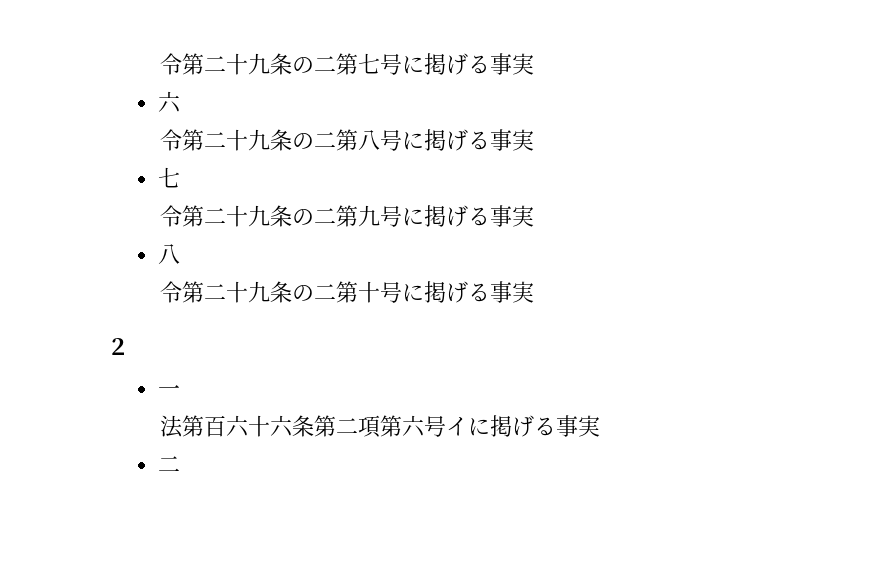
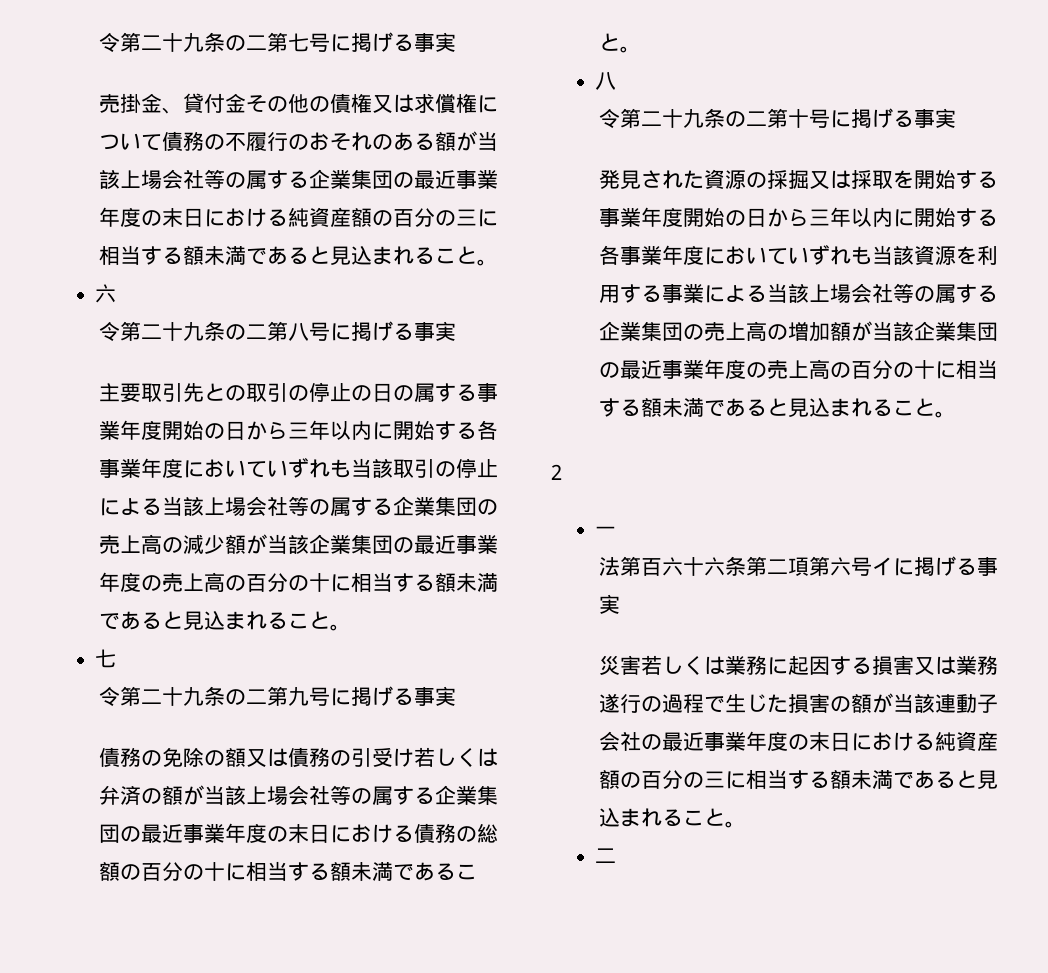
(534, 64) none -> [99,93,499,114] [99,131,499,151] [99,169,499,190] [99,207,499,228] [99,245,499,266] // 売掛金、貸付金その他の債権又は求償権について債務の不履行のおそれのある額が当該上場会社等の属する企業集団の最近事業年度の末日における純資産額の百分の三に相当する額未満であると見込まれること。
(534, 140) none -> [99,382,499,402] [99,420,499,440] [99,458,499,478] [99,496,499,517] [99,534,499,554] [99,572,499,592] [99,610,352,631] // 主要取引先との取引の停止の日の属する事業年度開始の日から三年以内に開始する各事業年度においていずれも当該取引の停止による当該上場会社等の属する企業集団の売上高の減少額が当該企業集団の最近事業年度の売上高の百分の十に相当する額未満であると見込まれること。
(534, 216) none -> [99,747,499,767] [99,785,499,806] [99,823,499,843] [99,861,478,881] [599,33,642,53] // 債務の免除の額又は債務の引受け若しくは弁済の額が当該上場会社等の属する企業集団の最近事業年度の末日における債務の総額の百分の十に相当する額未満であること。
(534, 292) none -> [599,169,999,189] [599,207,999,227] [599,245,999,265] [599,283,999,304] [599,321,999,342] [599,359,999,379] [599,397,957,418] // 発見された資源の採掘又は採取を開始する事業年度開始の日から三年以内に開始する各事業年度においていずれも当該資源を利用する事業による当該上場会社等の属する企業集団の売上高の増加額が当該企業集団の最近事業年度の売上高の百分の十に相当する額未満であると見込まれること。
(600, 426) none -> [599,655,999,676] [599,693,999,713] [599,731,999,752] [599,769,999,789] [599,807,747,828] // 災害若しくは業務に起因する損害又は業務遂行の過程で生じた損害の額が当該連動子会社の最近事業年度の末日における純資産額の百分の三に相当する額未満であると見込まれること。

